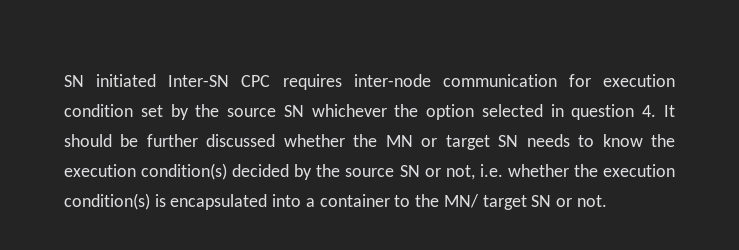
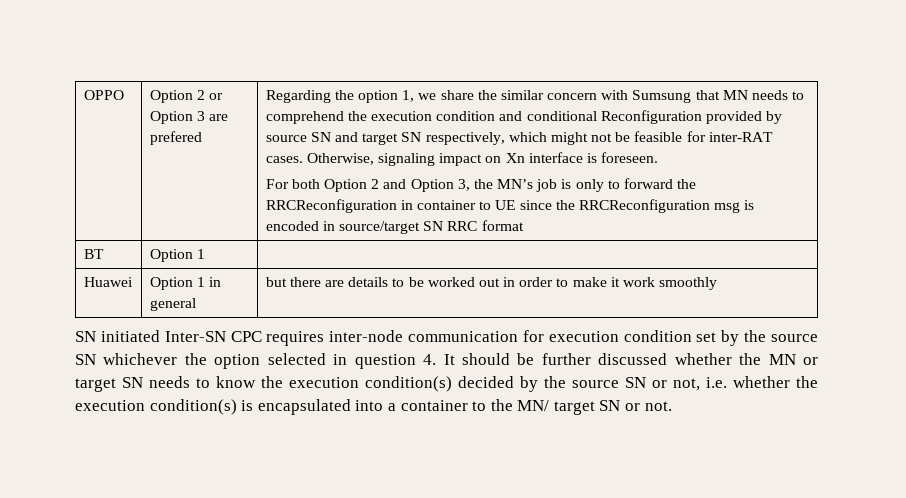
(64, 81) none -> [83,90,124,100] [149,90,223,103] [149,111,228,124] [149,131,202,145] [265,90,805,103] [265,110,783,124] [265,131,773,145] [265,152,659,166] [265,178,697,192] [265,199,755,213] [265,220,524,234] [83,249,104,259] [149,249,205,262] [83,277,133,287] [149,277,221,290] [149,298,196,311] [265,277,718,290] OPPO | Option 2 or Option 3 are prefered | Regarding the option 1, we share the similar concern with Sumsung that MN needs to comprehend the execution condition and conditional Reconfiguration provided by source SN and target SN respectively, which might not be feasible for inter-RAT cases. Otherwise, signaling impact on Xn interface is foreseen. // For both Option 2 and Option 3, the MN’s job is only to forward the RRCReconfiguration in container to UE since the RRCReconfiguration msg is encoded in source/target SN RRC format // BT | Option 1 | // Huawei | Option 1 in general | but there are details to be worked out in order to make it work smoothly //

